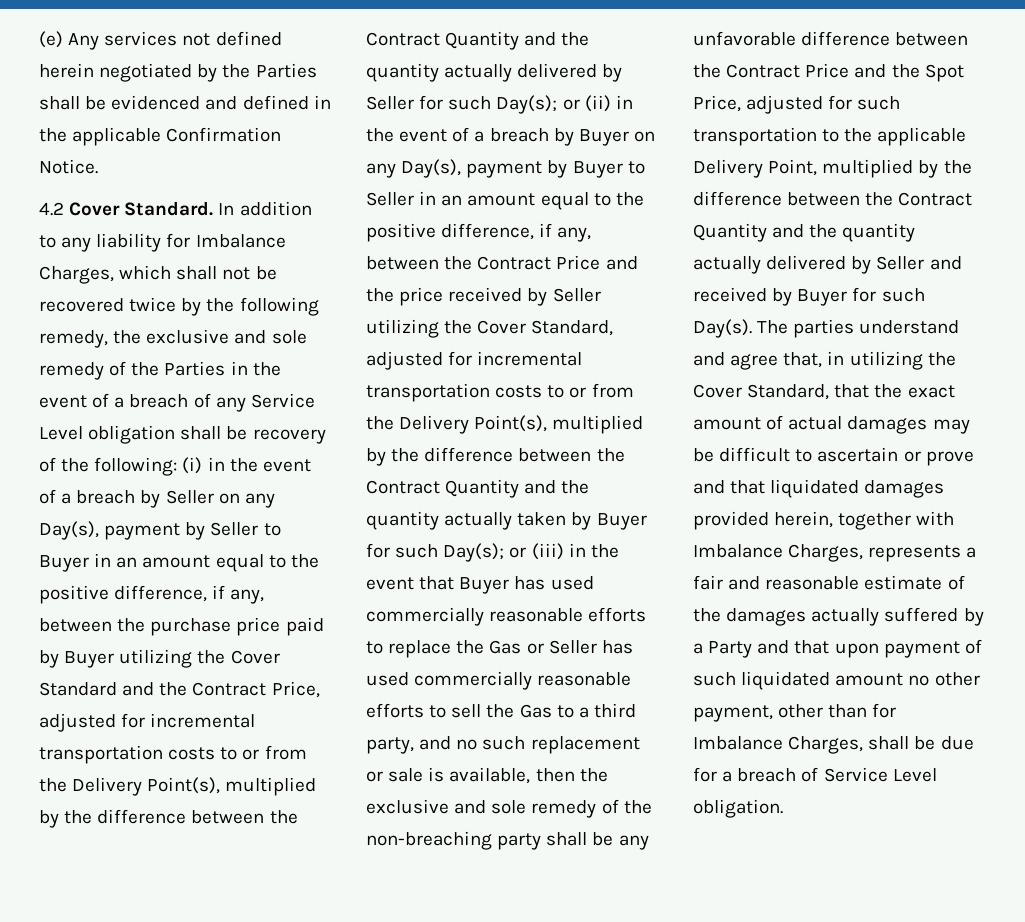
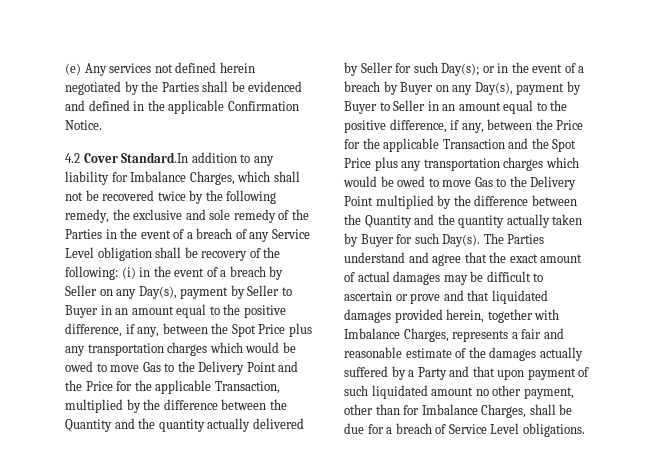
[124,201,235,216] Standard. In -> [121,152,189,163] Standard.In
[150,617,324,636] [39,649,280,668] [39,681,320,698] [39,713,256,732] [39,745,307,764] [39,777,317,796] [39,809,298,828] [366,32,440,46] purchase price paid by Buyer utilizing the Cover Standard and the Contract Price, adjusted for incremental transportation costs to or from the Delivery Point(s), multiplied by the difference between the Contract -> [231,323,312,337] [65,342,296,356] [65,361,299,375] [65,380,280,394] [65,399,287,413] Spot Price plus any transportation charges which would be owed to move Gas to the Delivery Point and the Price for the applicable Transaction, multiplied by the difference between the
[584,95,611,112] (ii) -> (495, 69) none
[477,255,638,270] [366,287,601,306] [366,319,614,338] [366,351,583,370] [366,383,634,402] [366,415,644,434] [366,447,625,466] [366,480,440,494] Contract Price and the price received by Seller utilizing the Cover Standard, adjusted for incremental transportation costs to or from the Delivery Point(s), multiplied by the difference between the Contract -> [556,120,584,130] [344,138,577,152] [344,157,579,171] [343,176,577,190] [344,195,577,209] [344,214,361,225] Price for the applicable Transaction and the Spot Price plus any transportation charges which would be owed to move Gas to the Delivery Point multiplied by the difference between the
[443,543,619,562] [366,576,594,594] [366,607,647,626] [366,640,633,658] [366,671,632,690] [366,703,636,718] [366,736,640,754] [366,767,608,784] [366,799,652,818] [366,831,649,850] [693,31,969,46] [693,63,964,82] [693,95,901,114] [693,127,967,146] [693,159,972,178] [693,191,973,206] [693,223,916,242] [693,255,962,274] [693,287,925,306] Day(s); or (iii) in the event that Buyer has used commercially reasonable efforts to replace the Gas or Seller has used commercially reasonable efforts to sell the Gas to a third party, and no such replacement or sale is available, then the exclusive and sole remedy of the non-breaching party shall be any unfavorable difference between the Contract Price and the Spot Price, adjusted for such transportation to the applicable Delivery Point, multiplied by the difference between the Contract Quantity and the quantity actually delivered by Seller and received by Buyer for such -> (439, 238) none
[793,319,855,338] parties -> [507,234,545,244] Parties
[783,351,956,370] [693,384,830,400] that, in utilizing the Cover Standard, -> (462, 260) none
[693,799,783,818] obligation. -> [522,423,585,437] obligations.

